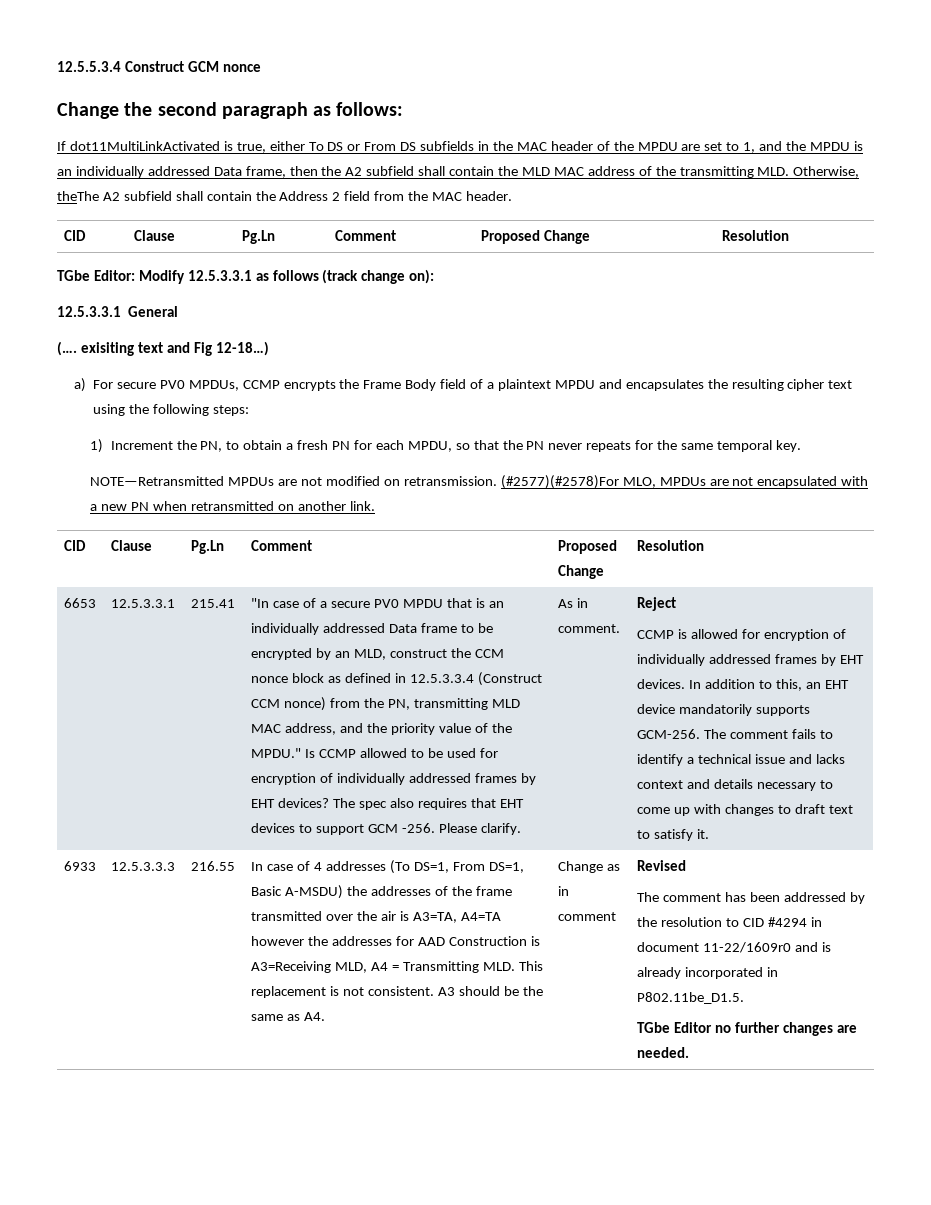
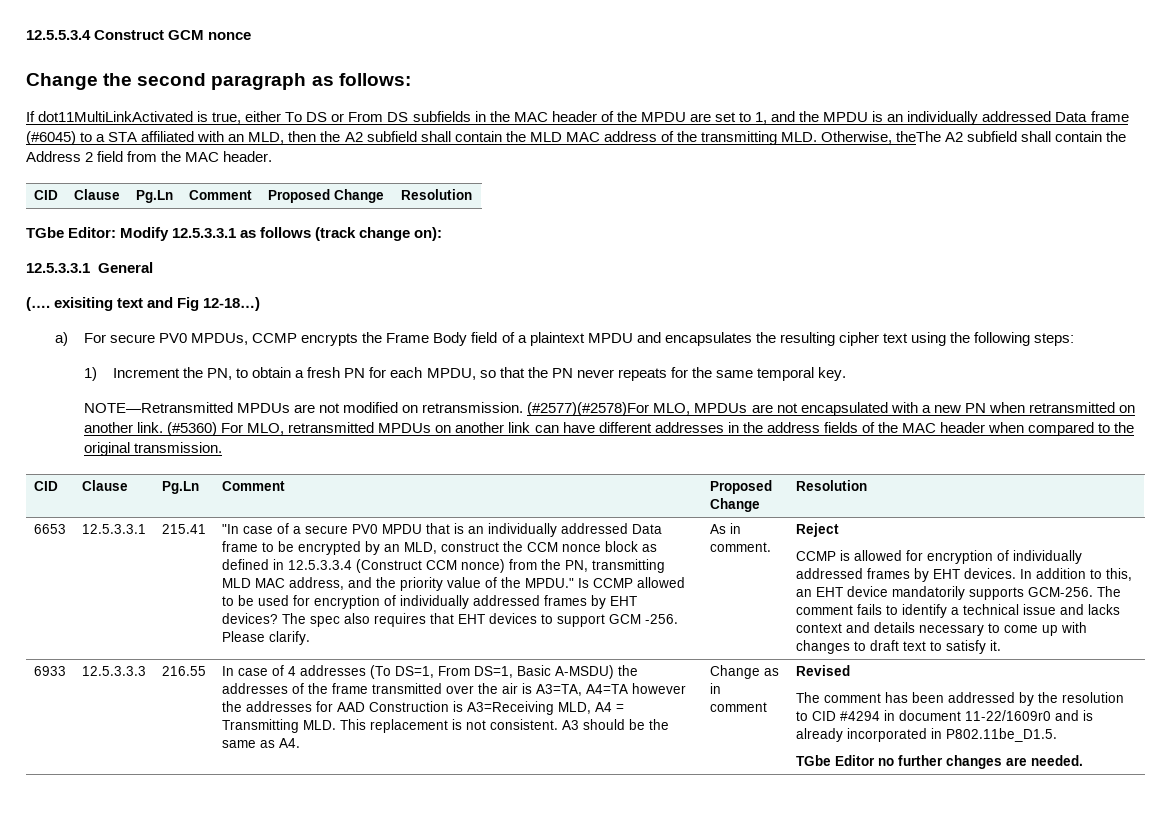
[245,166,286,178] frame, -> [1090,111,1129,122] [26,131,285,145] frame (#6045) to a STA affiliated with an MLD,
(375, 506) none -> [167,422,1135,436] [84,442,223,456] (#5360) For MLO, retransmitted MPDUs on another link can have different addresses in the address fields of the MAC header when compared to the original transmission.

